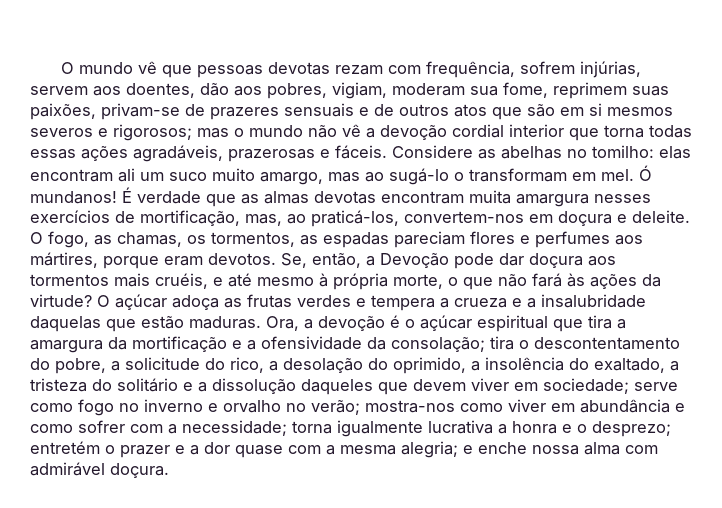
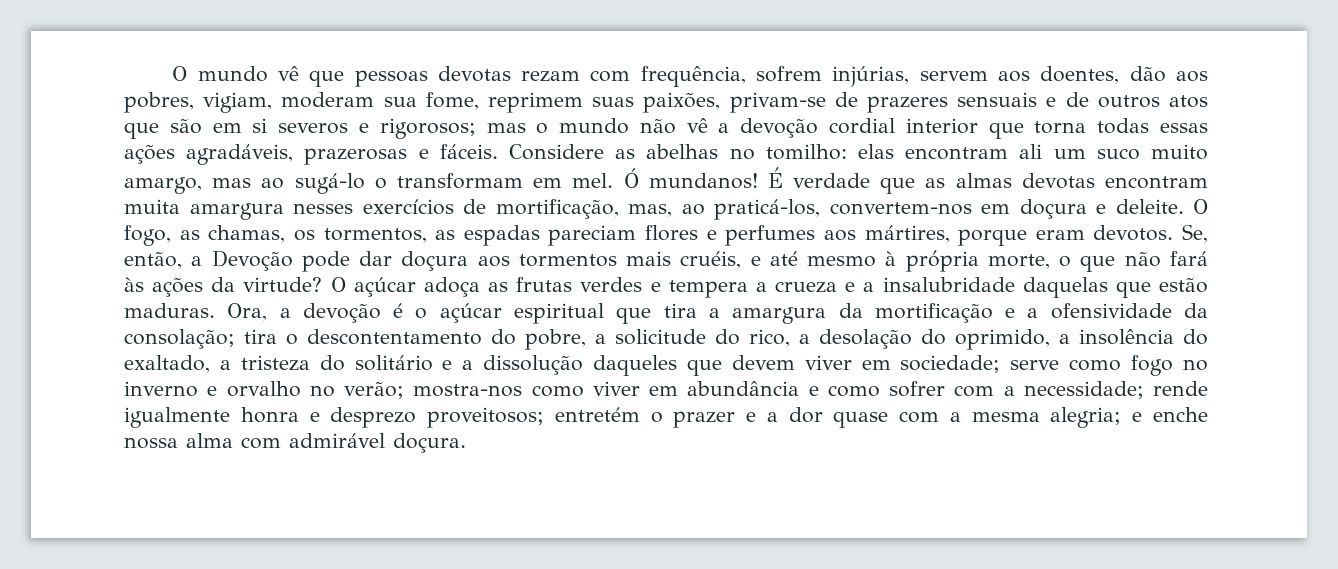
[607,107,673,116] mesmos -> (268, 125) none
[292,420,671,437] torna igualmente lucrativa a honra e o desprezo; -> [1153,381,1208,396] [124,407,545,428] rende igualmente honra e desprezo proveitosos;

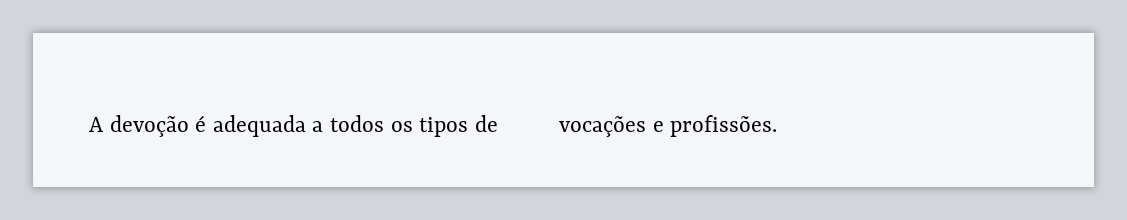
[172,66,1208,87] [124,92,1209,113] [124,118,1208,139] [124,144,1209,165] [124,167,1208,194] [124,199,1208,220] [124,224,1208,246] [124,250,1209,272] [124,277,1208,298] [124,303,1208,324] [124,329,1208,350] [124,355,1208,376] [124,381,1208,399] [124,407,1208,428] [124,433,466,453] O mundo vê que pessoas devotas rezam com frequência, sofrem injúrias, servem aos doentes, dão aos pobres, vigiam, moderam sua fome, reprimem suas paixões, privam-se de prazeres sensuais e de outros atos que são em si severos e rigorosos; mas o mundo não vê a devoção cordial interior que torna todas essas ações agradáveis, prazerosas e fáceis. Considere as abelhas no tomilho: elas encontram ali um suco muito amargo, mas ao sugá-lo o transformam em mel. Ó mundanos! É verdade que as almas devotas encontram muita amargura nesses exercícios de mortificação, mas, ao praticá-los, convertem-nos em doçura e deleite. O fogo, as chamas, os tormentos, as espadas pareciam flores e perfumes aos mártires, porque eram devotos. Se, então, a Devoção pode dar doçura aos tormentos mais cruéis, e até mesmo à própria morte, o que não fará às ações da virtude? O açúcar adoça as frutas verdes e tempera a crueza e a insalubridade daquelas que estão maduras. Ora, a devoção é o açúcar espiritual que tira a amargura da mortificação e a ofensividade da consolação; tira o descontentamento do pobre, a solicitude do rico, a desolação do oprimido, a insolência do exaltado, a tristeza do solitário e a dissolução daqueles que devem viver em sociedade; serve como fogo no inverno e orvalho no verão; mostra-nos como viver em abundância e como sofrer com a necessidade; rende igualmente honra e desprezo proveitosos; entretém o prazer e a dor quase com a mesma alegria; e enche nossa alma com admirável doçura. -> [89,115,778,137] A devoção é adequada a todos os tipos de vocações e profissões.

